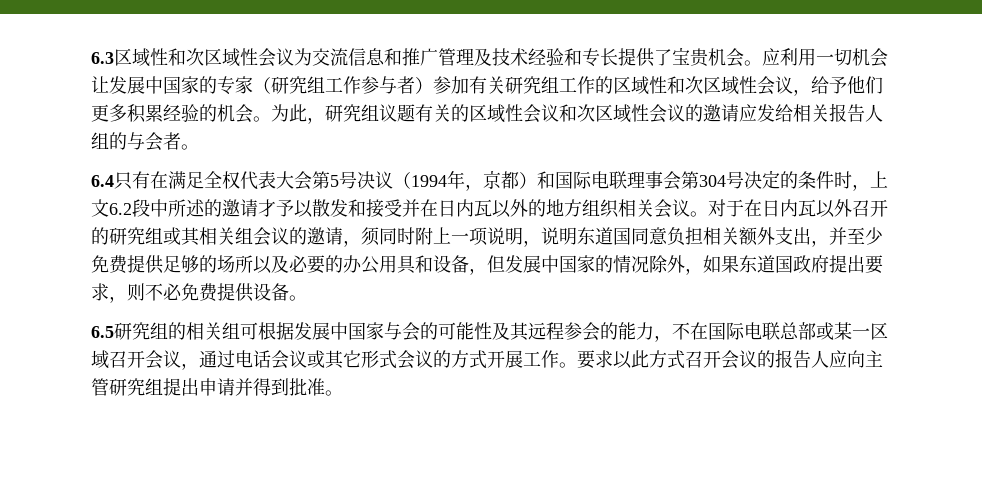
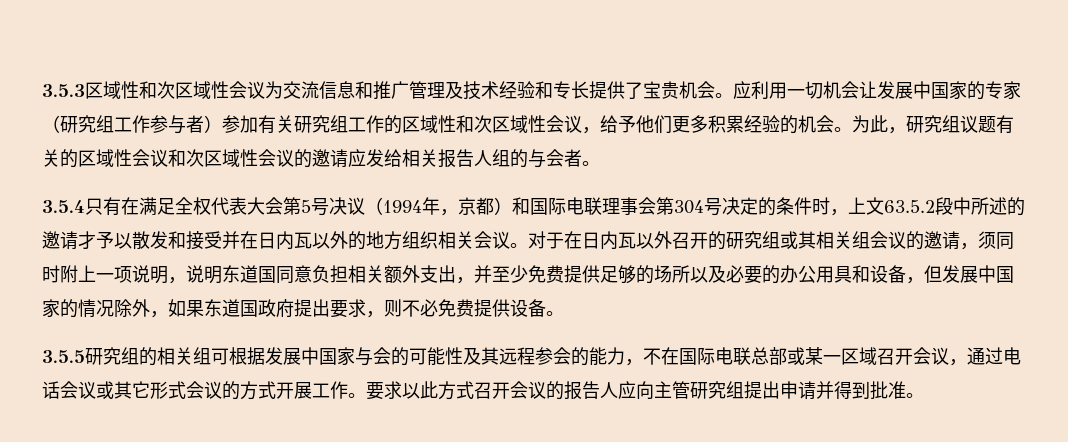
[91,52,114,64] 6.3 -> [42,84,85,97] 3.5.3
[91,175,114,187] 6.4 -> [42,200,85,213] 3.5.4
[109,203,132,215] 6.2 -> [884,200,935,213] 63.5.2
[91,326,114,338] 6.5 -> [42,350,85,363] 3.5.5

